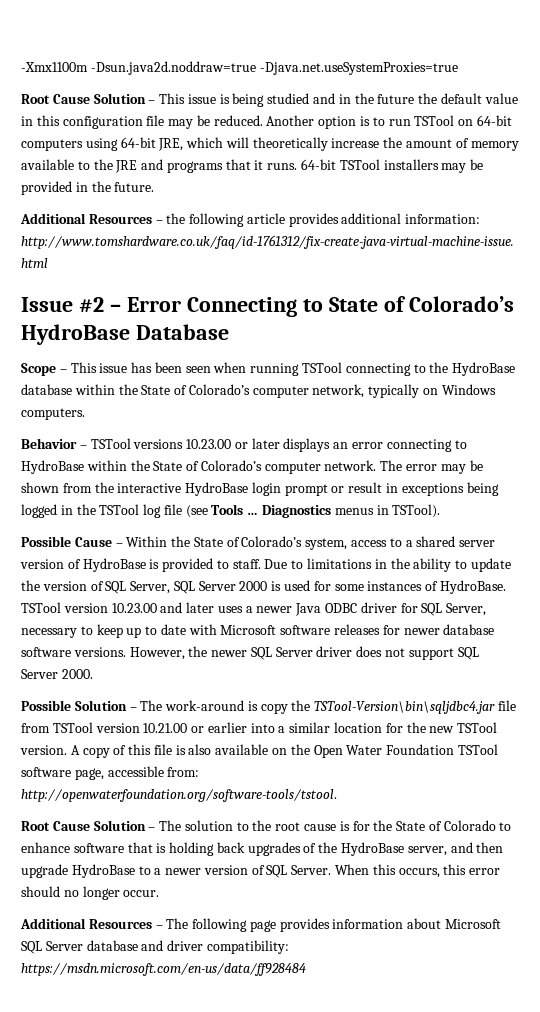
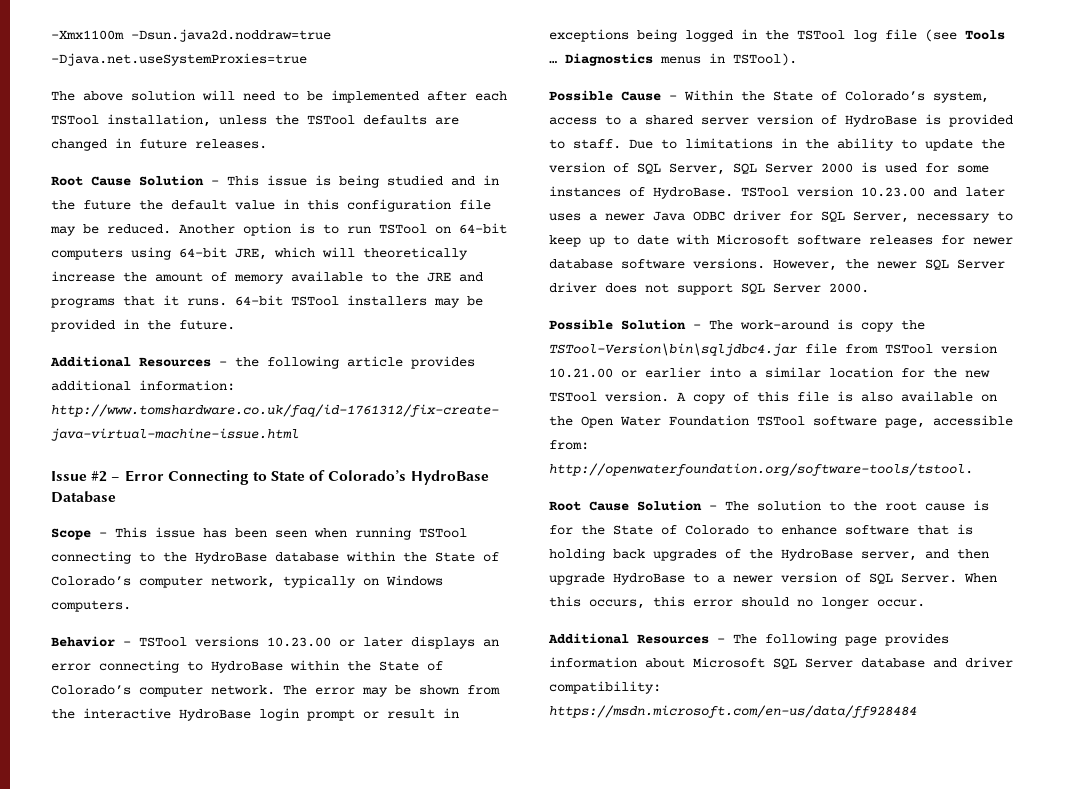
(458, 68) none -> [51,90,507,103] [51,114,459,127] [51,138,267,151] // The above solution will need to be implemented after each TSTool installation, unless the TSTool defaults are changed in future releases.

